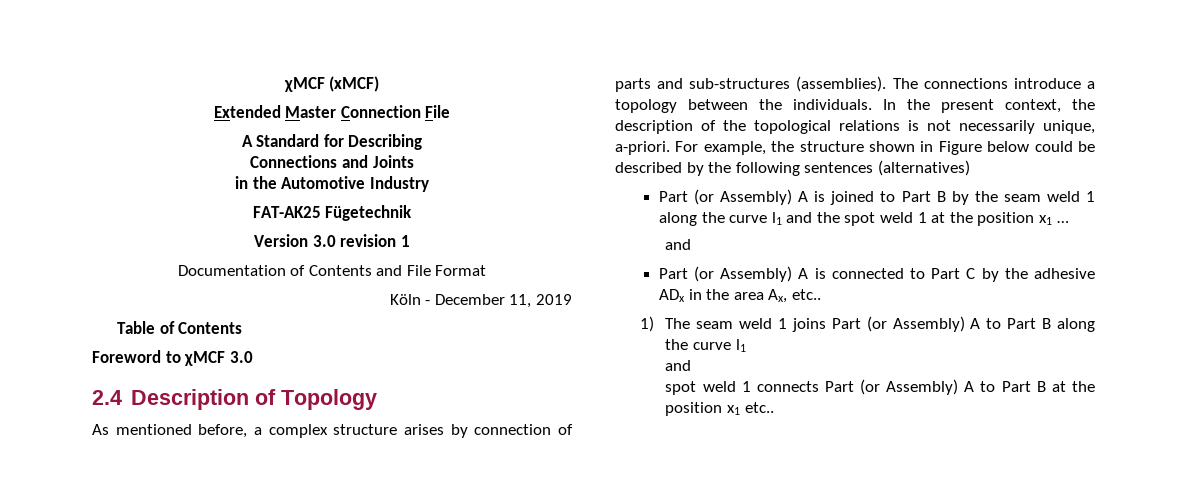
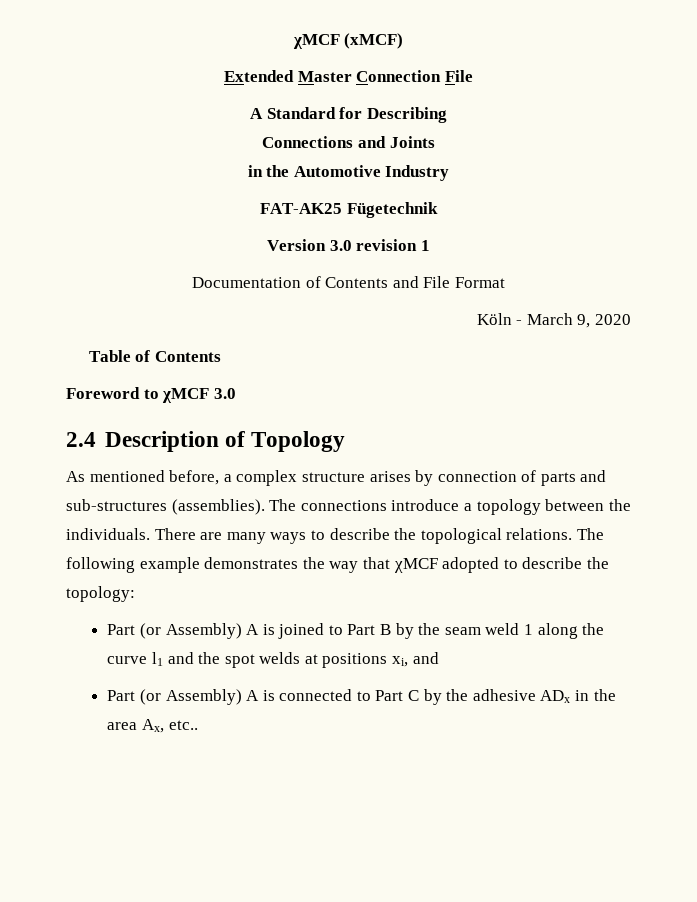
[434,294,572,308] December 11, 2019 -> [526,313,631,328] March 9, 2020
[883,99,1095,113] [615,120,1095,134] [615,141,1095,155] [615,160,970,176] In the present context, the description of the topological relations is not necessarily unique, a-priori. For example, the structure shown in Figure below could be described by the following sentences (alternatives) -> [154,528,604,544] [66,557,609,573] [66,586,135,602] There are many ways to describe the topological relations. The following example demonstrates the way that χMCF adopted to describe the topology:
[880,212,1069,226] weld 1 at the position x1 … // -> [259,652,409,668] welds at positions xi,
[640,316,1095,332] [665,339,746,352] [665,360,692,371] [665,379,1095,395] [665,402,774,416] // 1) The seam weld 1 joins Part (or Assembly) A to Part B along the curve l1 // and // spot weld 1 connects Part (or Assembly) A to Part B at the position x1 etc.. -> (198, 725) none

